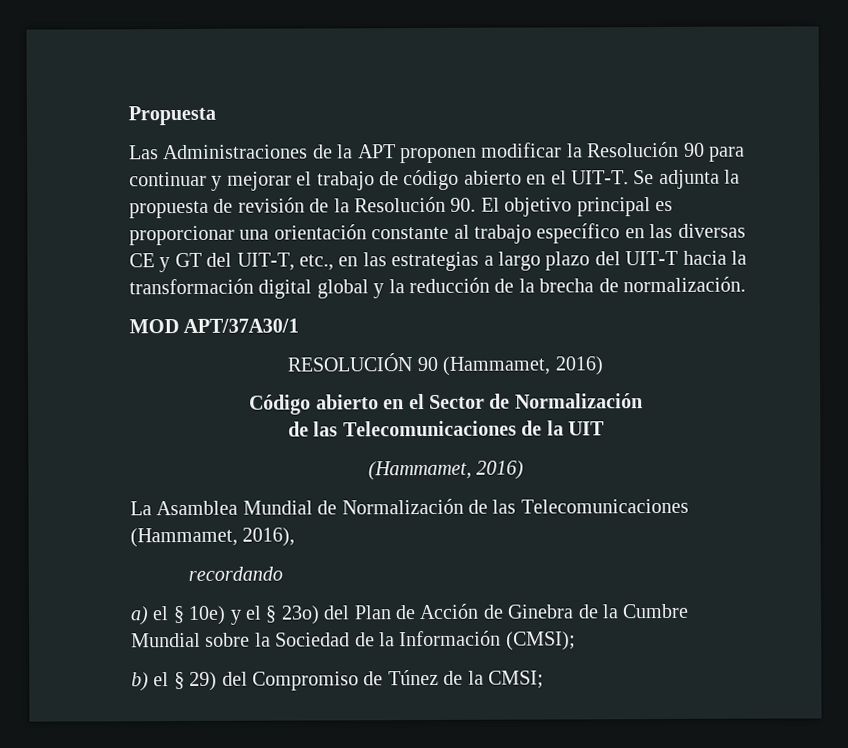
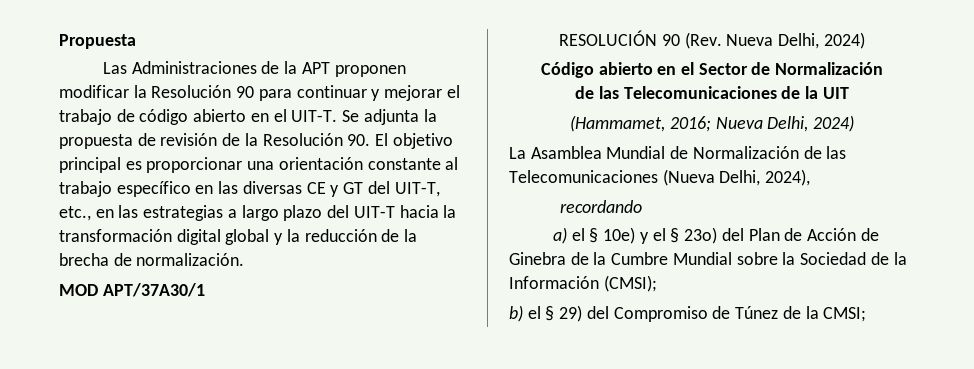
[442,356,604,376] (Hammamet, 2016) -> [684,32,865,49] (Rev. Nueva Delhi, 2024)
[476,460,525,480] 2016) -> [669,115,854,132] 2016; Nueva Delhi, 2024)
[130,527,296,548] (Hammamet, 2016), -> [662,169,811,186] (Nueva Delhi, 2024),

